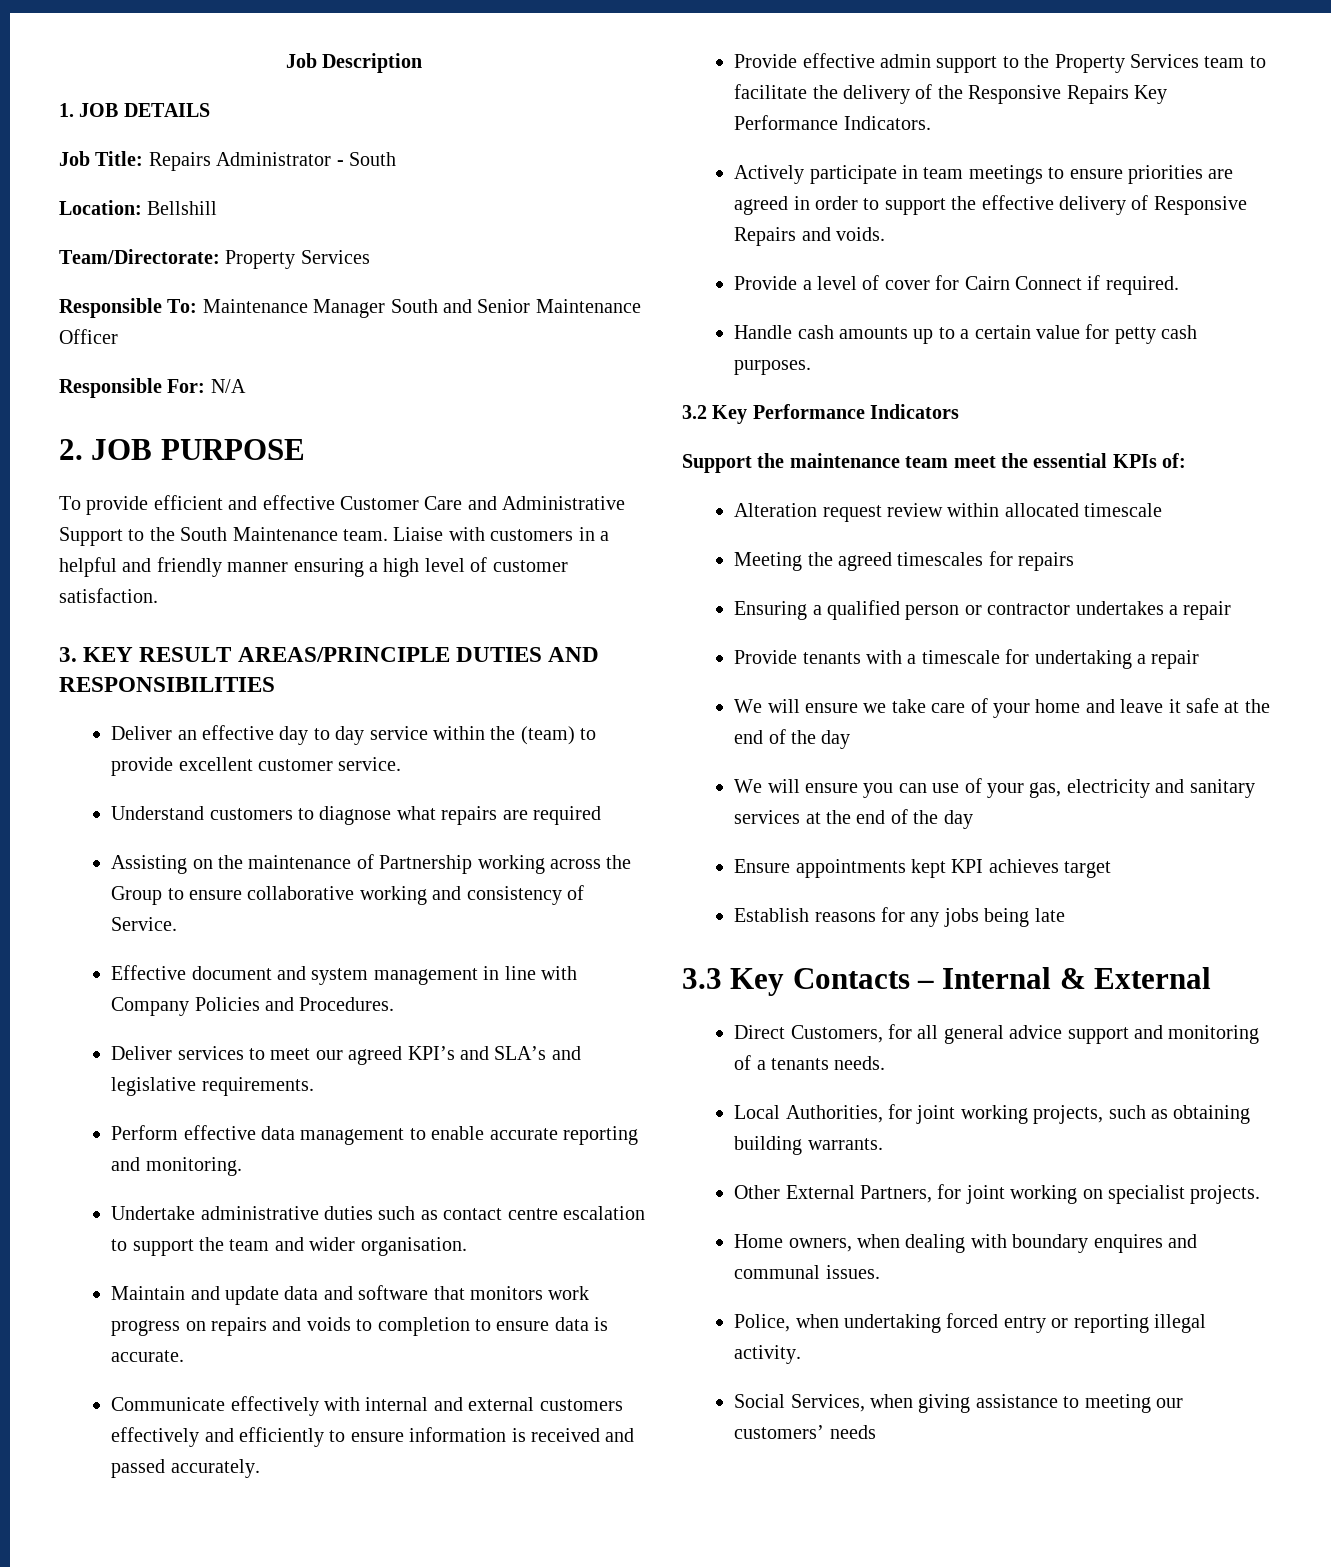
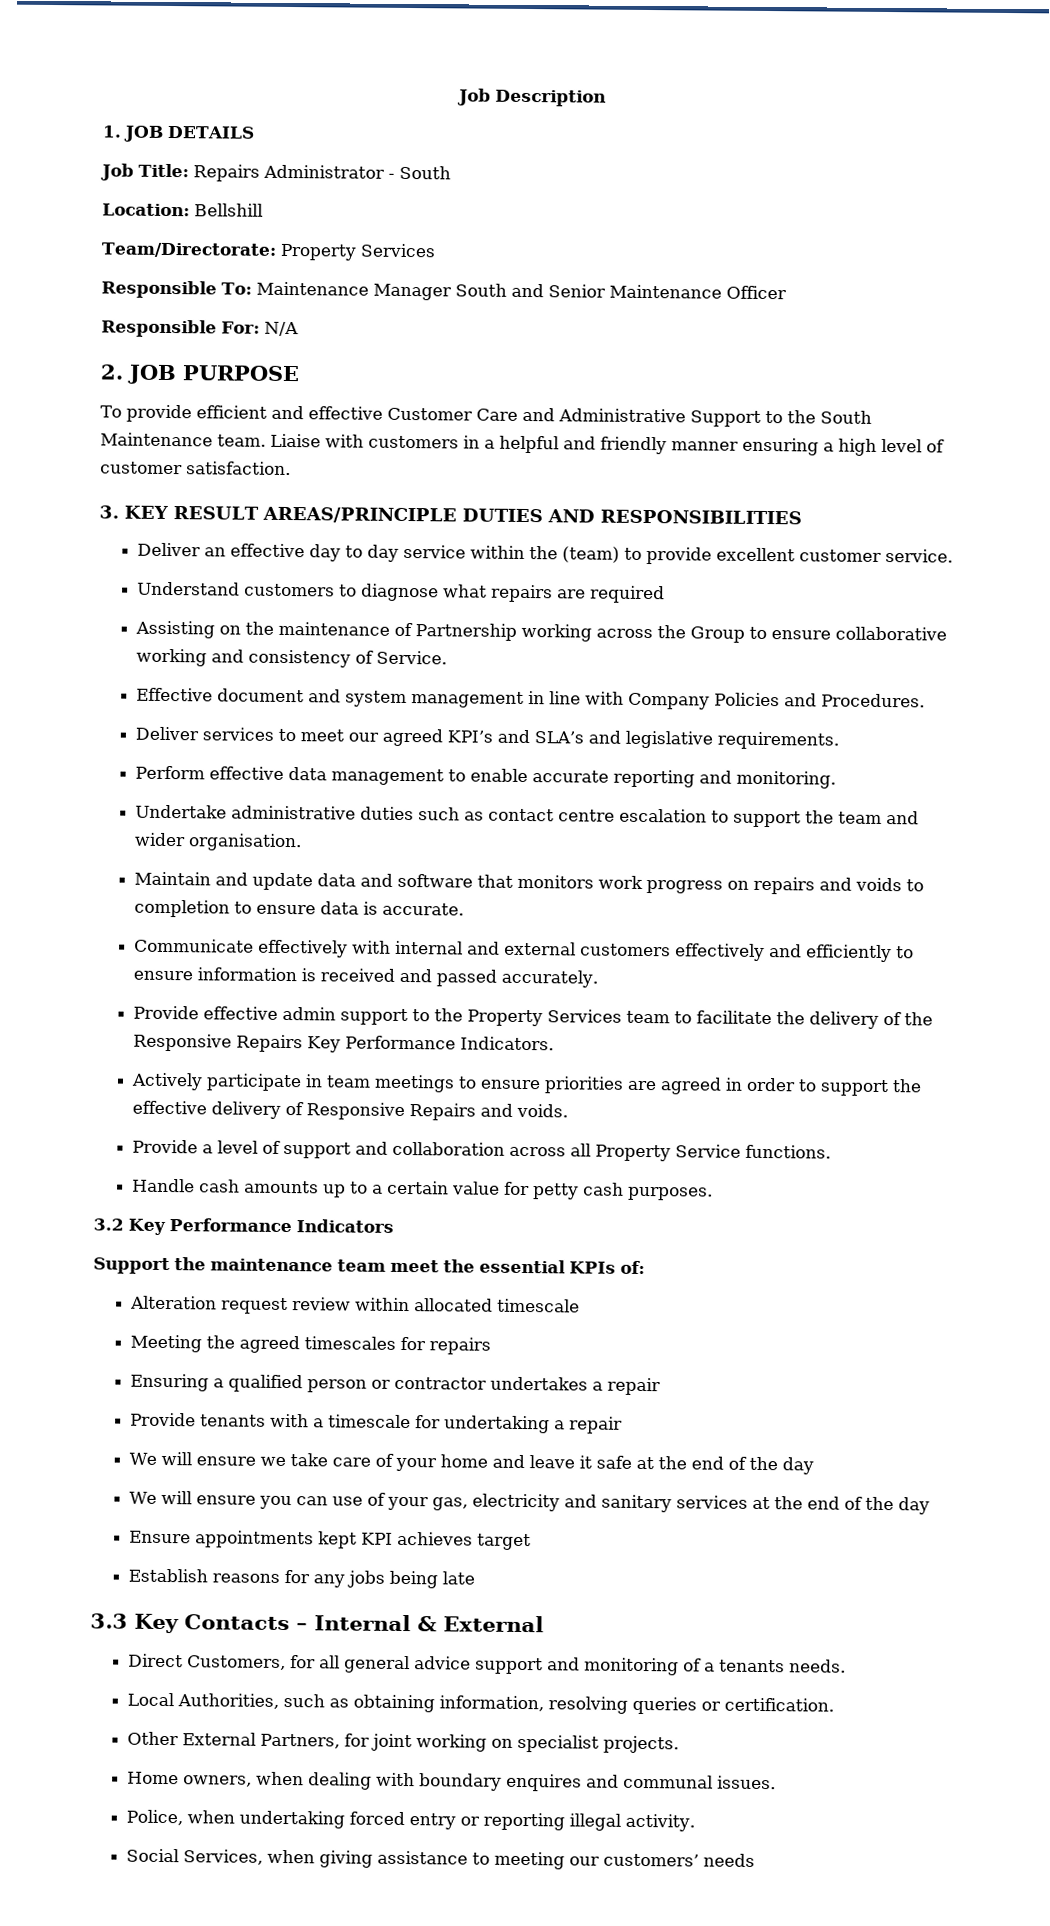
[884,275,1179,295] cover for Cairn Connect if required. -> [282,1141,831,1162] support and collaboration across all Property Service functions.
[887,1104,1251,1124] [734,1136,883,1155] for joint working projects, such as obtaining building warrants. -> [282,1693,834,1715] such as obtaining information, resolving queries or certification.

